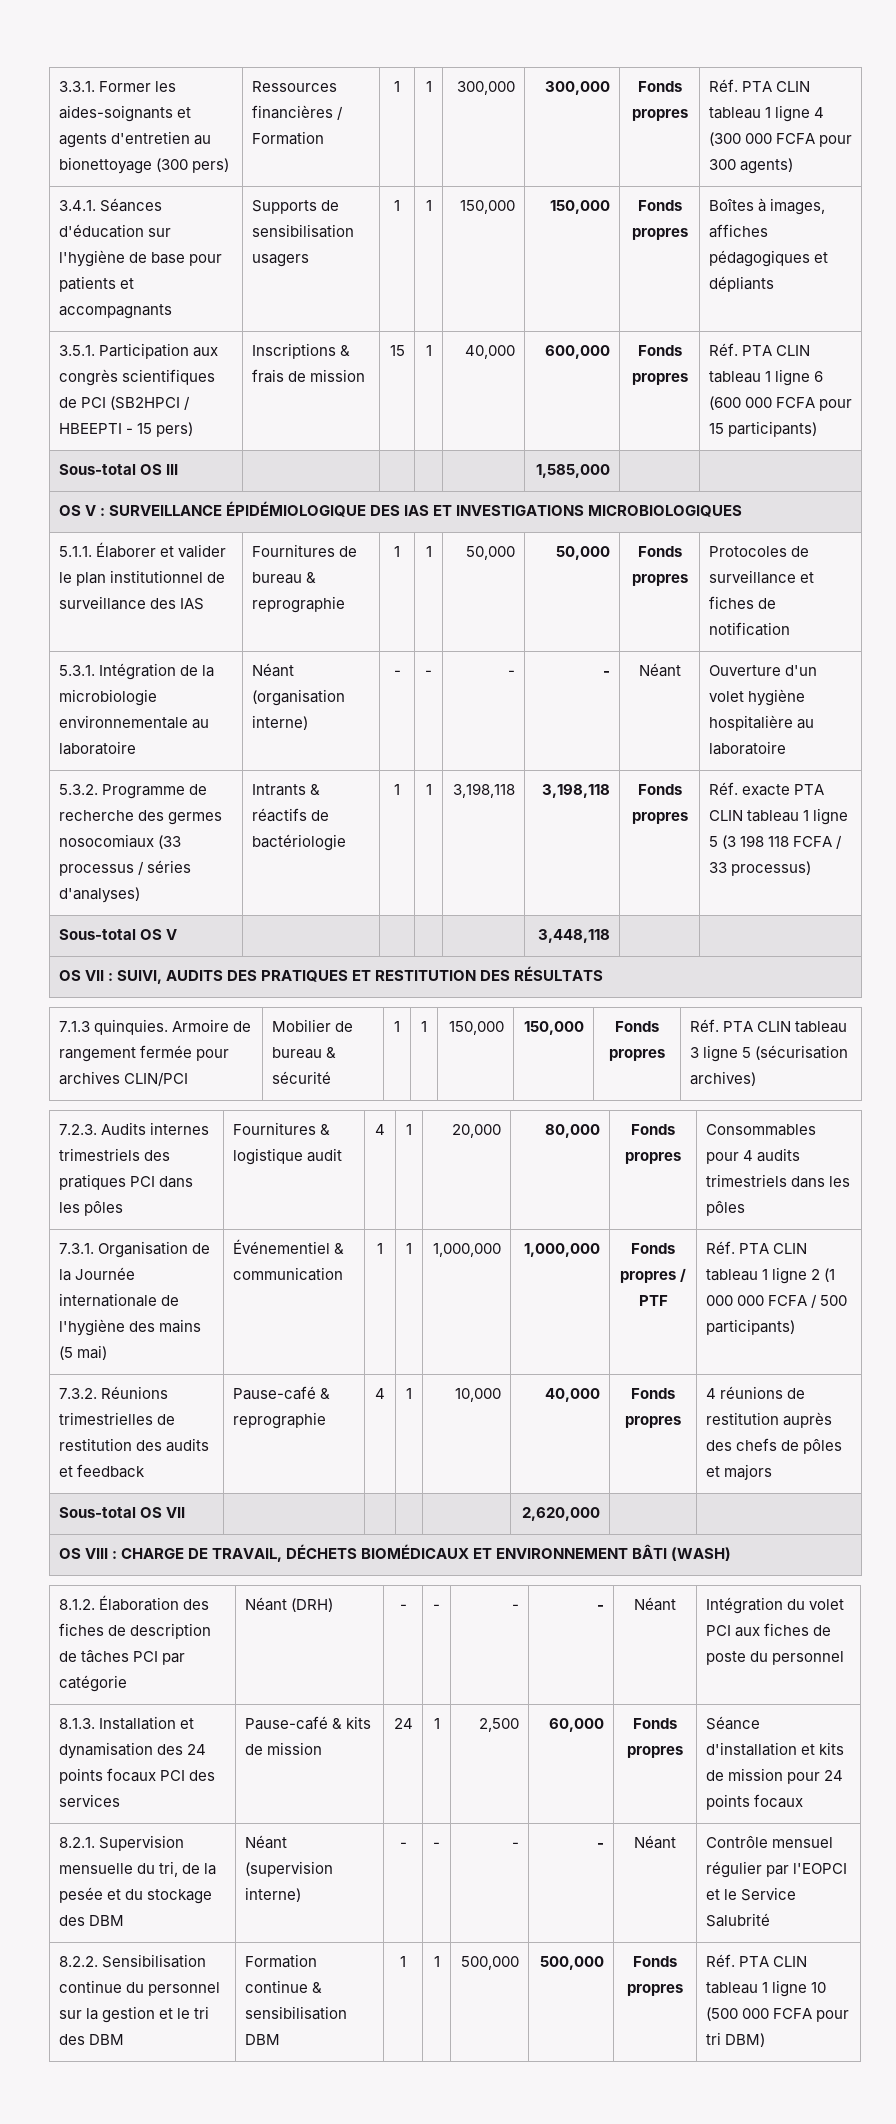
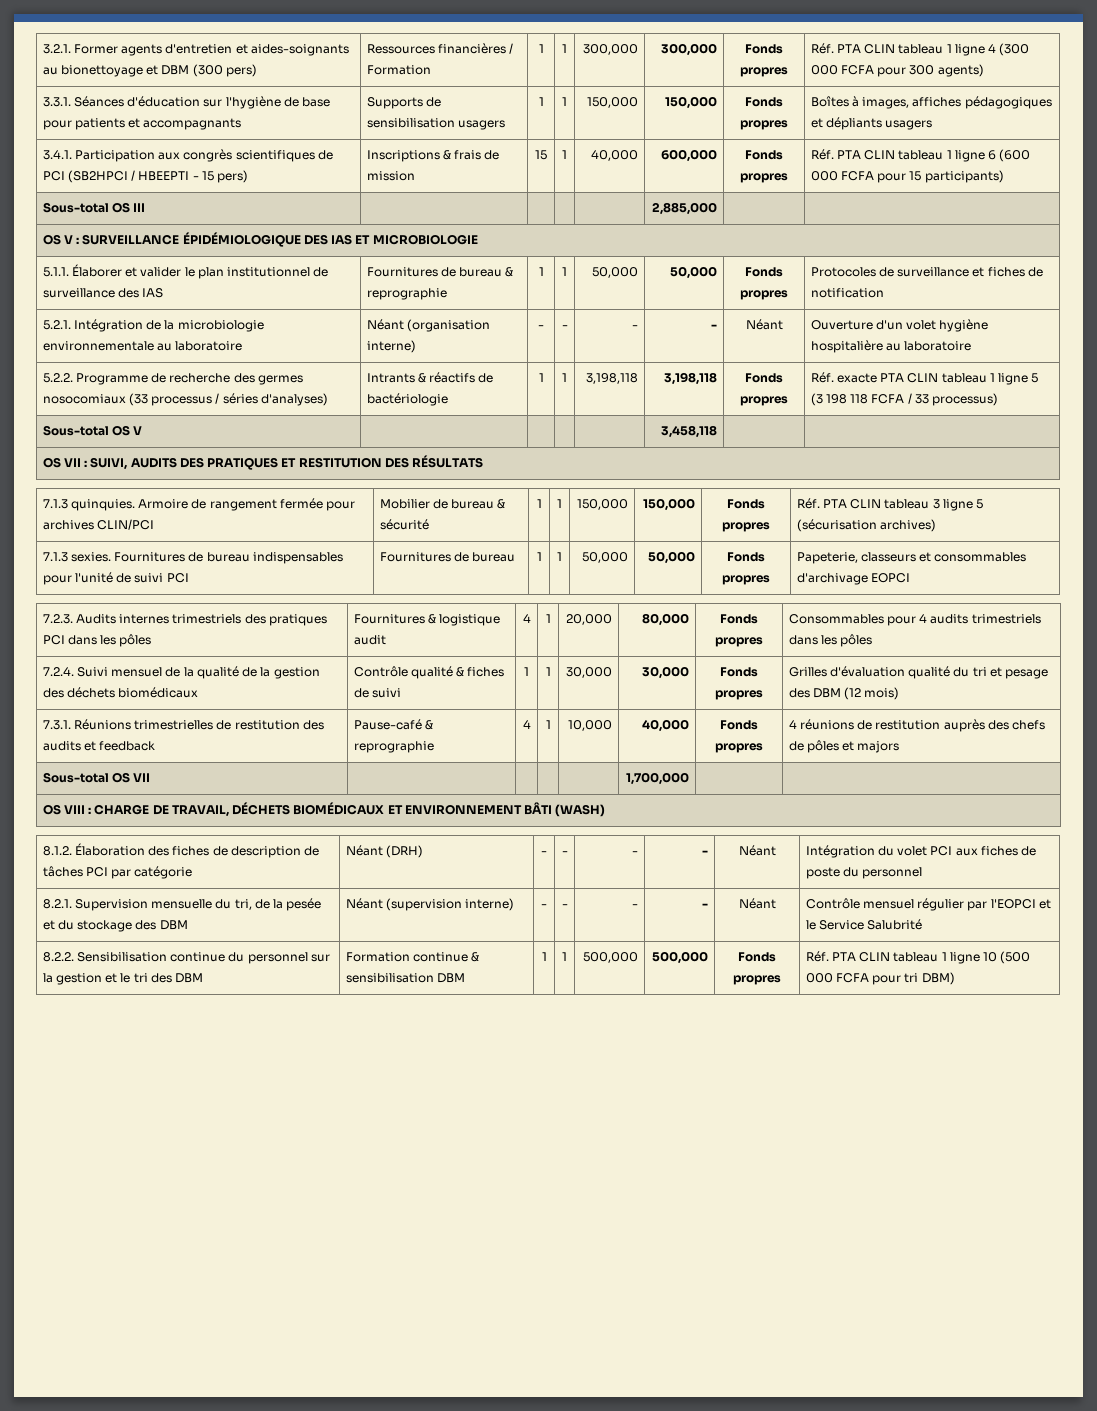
[58,81,176,92] [58,105,191,122] [58,131,211,148] [58,157,152,174] 3.3.1. Former les aides-soignants et agents d'entretien au bionettoyage -> [42,44,349,56] [42,65,190,77] 3.2.1. Former agents d'entretien et aides-soignants au bionettoyage et DBM
[58,200,96,211] 3.4.1. -> [42,97,71,107] 3.3.1.
[58,345,95,356] // 3.5.1. -> [885,120,933,130] [42,150,72,160] usagers // 3.4.1.
[536,464,611,478] 1,585,000 -> [652,202,718,215] 2,885,000
[456,505,743,517] INVESTIGATIONS MICROBIOLOGIQUES -> [372,234,478,245] MICROBIOLOGIE
[58,665,95,676] 5.3.1. -> [42,320,71,330] 5.2.1.
[58,784,98,795] 5.3.2. -> [42,373,73,383] 5.2.2.
[538,929,611,943] 3,448,118 -> [661,426,718,438] 3,458,118
(756, 1078) none -> [42,552,343,564] [42,572,189,585] [379,552,516,562] [536,552,542,561] [557,552,562,561] [582,552,629,563] [648,551,696,564] [727,552,765,562] [722,575,770,585] [796,552,1027,564] [796,573,910,585] // 7.1.3 sexies. Fournitures de bureau indispensables pour l'unité de suivi PCI | Fournitures de bureau | 1 | 1 | 50,000 | 50,000 | Fonds propres | Papeterie, classeurs et consommables d'archivage EOPCI
[58,1241,210,1258] [58,1267,135,1281] [58,1293,179,1307] [58,1319,201,1336] [58,1345,107,1360] [232,1239,344,1254] [232,1267,343,1281] [377,1243,383,1254] [406,1243,412,1254] [433,1243,502,1257] [524,1243,601,1257] [631,1243,675,1254] [619,1268,687,1283] [638,1295,668,1306] [705,1241,807,1254] [705,1267,835,1284] [705,1294,847,1308] [705,1319,795,1335] [58,1388,97,1399] 7.3.1. Organisation de la Journée internationale de l'hygiène des mains (5 mai) | Événementiel & communication | 1 | 1 | 1,000,000 | 1,000,000 | Fonds propres / PTF | Réf. PTA CLIN tableau 1 ligne 2 (1 000 000 FCFA / 500 participants) // 7.3.2. -> [42,666,320,679] [42,687,199,698] [353,666,505,679] [353,688,401,698] [524,667,529,676] [545,667,551,676] [566,667,613,678] [642,666,690,679] [720,667,758,677] [715,690,763,700] [788,666,1049,679] [788,687,900,700] [42,720,71,730] 7.2.4. Suivi mensuel de la qualité de la gestion des déchets biomédicaux | Contrôle qualité & fiches de suivi | 1 | 1 | 30,000 | 30,000 | Fonds propres | Grilles d'évaluation qualité du tri et pesage des DBM (12 mois) // 7.3.1.
[522,1507,601,1521] 2,620,000 -> [626,772,690,785] 1,700,000
[58,1716,194,1730] [58,1742,206,1759] [58,1768,215,1784] [58,1794,120,1807] [244,1716,371,1730] [244,1742,322,1755] [393,1718,413,1729] [433,1718,440,1729] [479,1718,520,1732] [549,1718,605,1732] [633,1718,677,1729] [627,1746,683,1758] [705,1716,760,1730] [705,1742,844,1756] [705,1768,843,1784] [705,1794,803,1810] // 8.1.3. Installation et dynamisation des 24 points focaux PCI des services | Pause-café & kits de mission | 24 | 1 | 2,500 | 60,000 | Fonds propres | Séance d'installation et kits de mission pour 24 points focaux -> (923, 873) none

